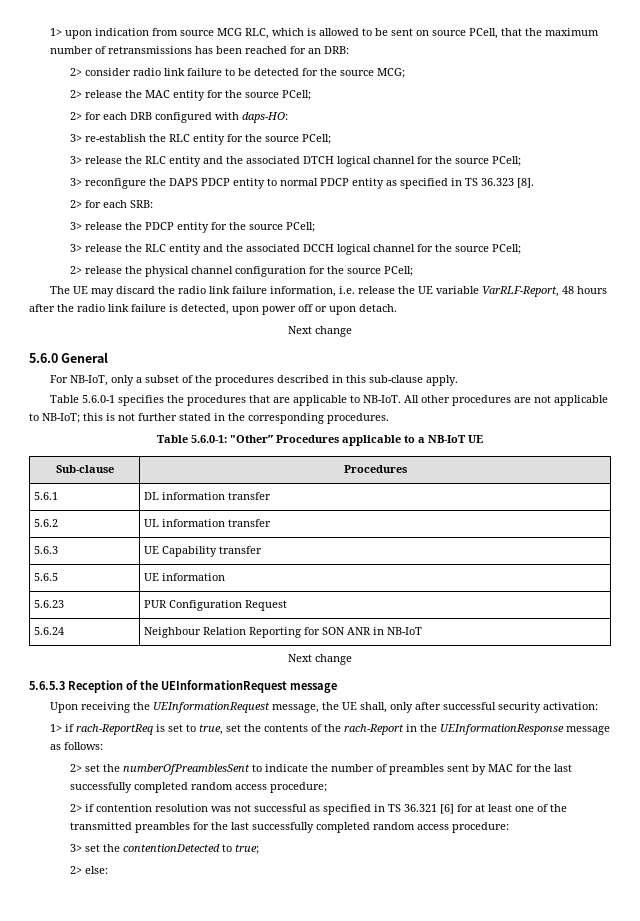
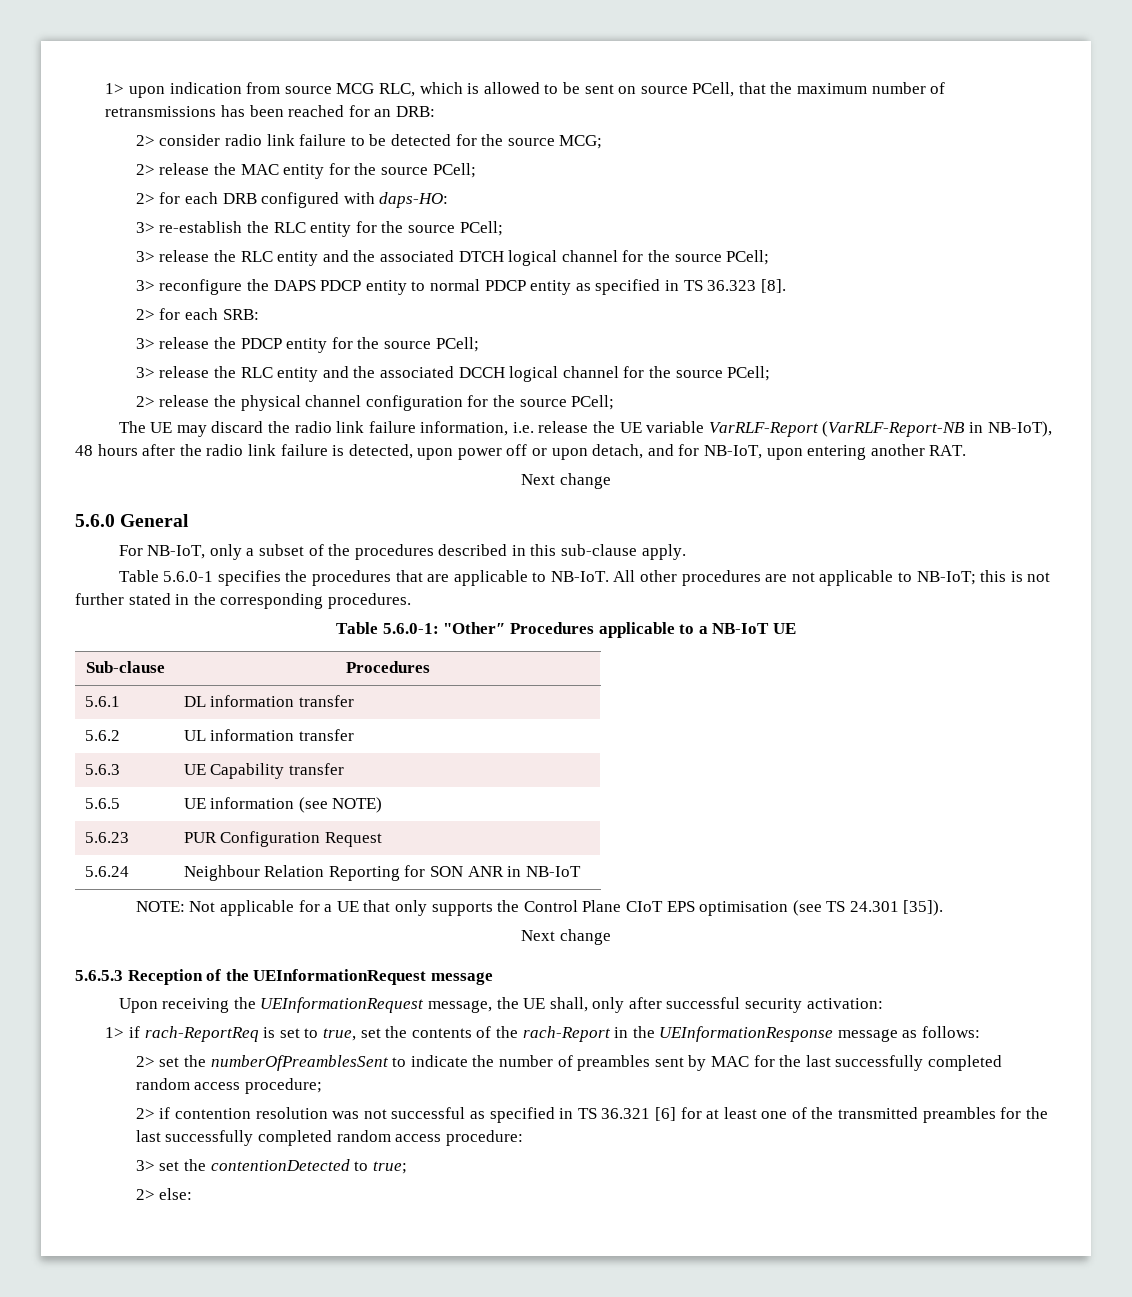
[482,286,560,297] VarRLF-Report, -> [708,421,1052,437] VarRLF-Report (VarRLF-Report-NB in NB-IoT),
[359,304,397,312] detach. -> [592,444,967,460] detach, and for NB-IoT, upon entering another RAT.
(226, 577) none -> [298,797,383,813] (see NOTE)
(423, 631) none -> [135,900,944,916] // NOTE: Not applicable for a UE that only supports the Control Plane CIoT EPS optimisation (see TS 24.301 [35]).

